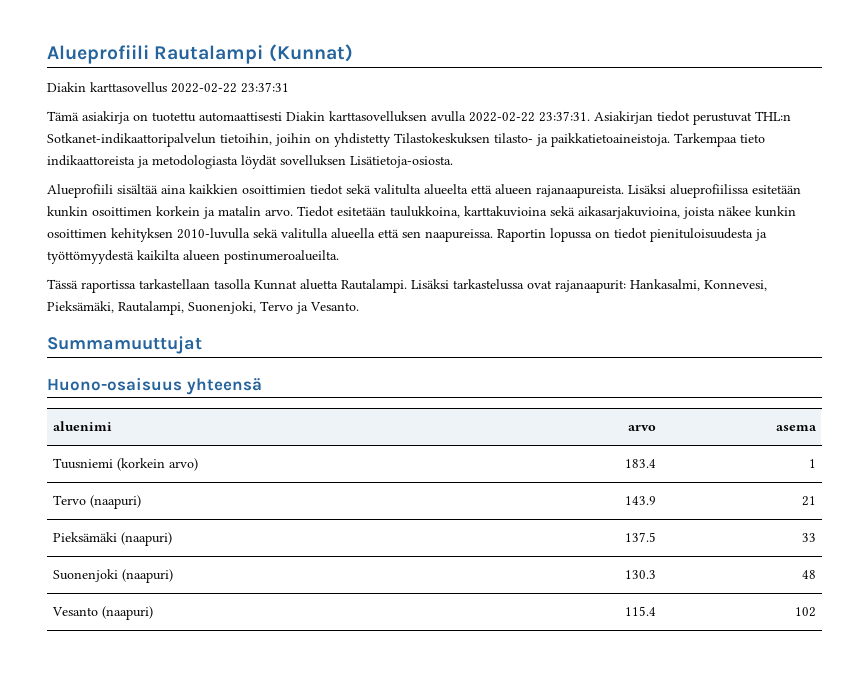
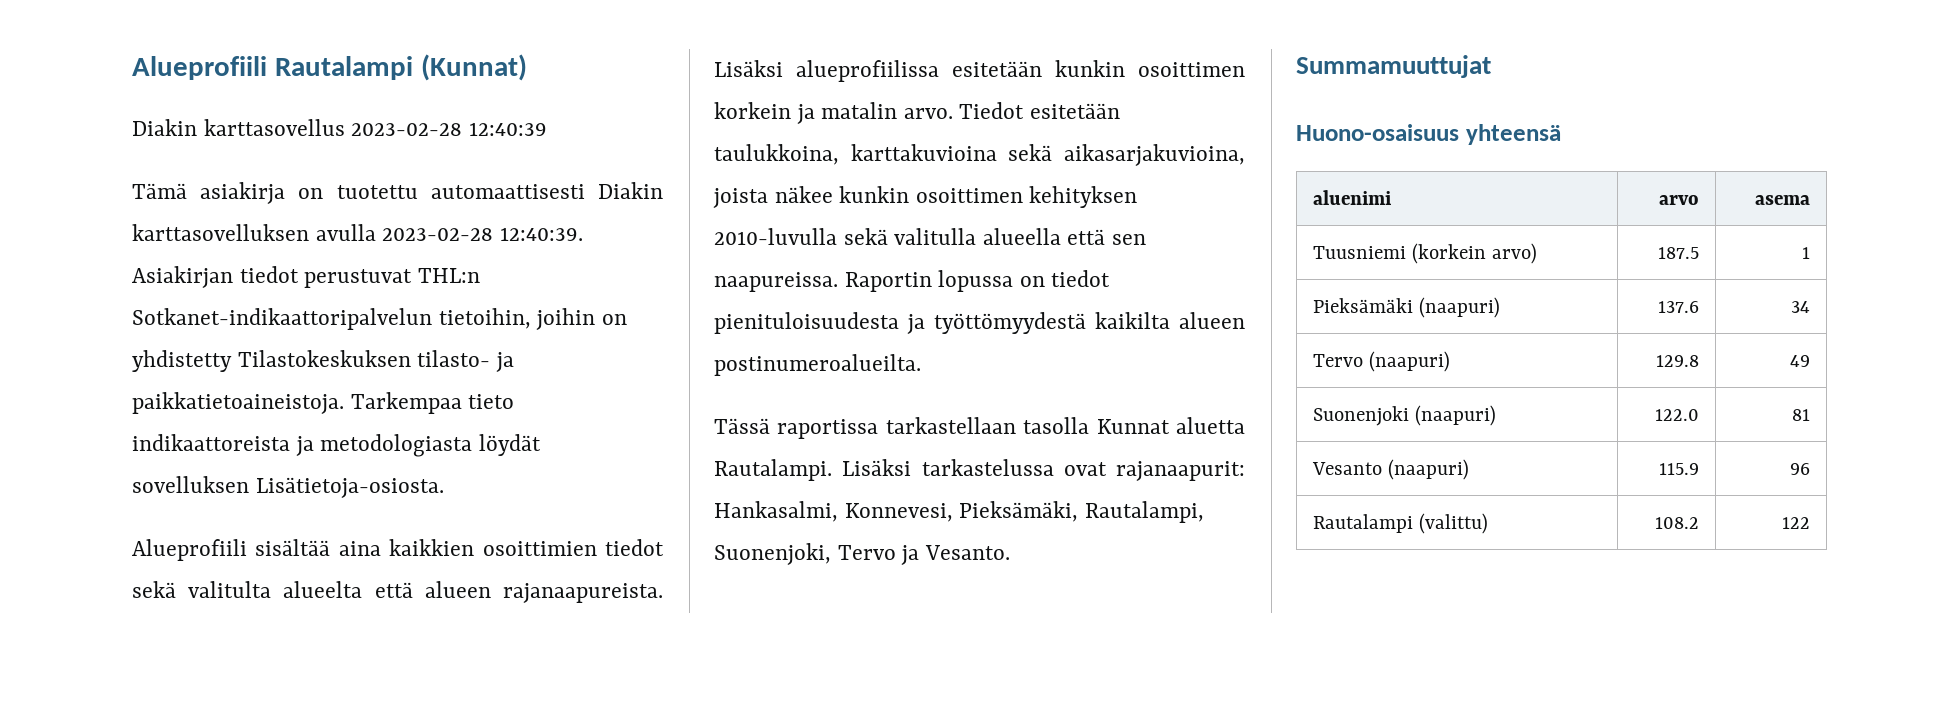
[171,82,289,93] 2022-02-22 23:37:31 -> [351,122,547,136] 2023-02-28 12:40:39
[469,111,590,122] 2022-02-22 23:37:31. -> [382,227,583,241] 2023-02-28 12:40:39.
[624,459,656,468] 183.4 -> [1657,247,1699,259] 187.5
[53,495,142,509] [624,496,656,505] [801,496,816,506] [53,532,173,546] [624,532,656,542] [801,533,816,542] Tervo (naapuri) | 143.9 | 21 // Pieksämäki (naapuri) | 137.5 | 33 -> [1313,297,1501,318] [1657,301,1699,313] [1790,301,1810,313] [1313,351,1451,372] [1655,355,1699,367] [1789,355,1810,367] Pieksämäki (naapuri) | 137.6 | 34 // Tervo (naapuri) | 129.8 | 49
[624,570,656,579] [801,570,816,579] 130.3 | 48 -> [1654,409,1699,421] [1791,409,1810,421] 122.0 | 81
[624,606,656,616] [794,607,816,617] 115.4 | 102 -> [1658,463,1699,475] [1789,463,1810,475] [1313,513,1489,534] [1654,517,1699,529] [1781,517,1810,529] 115.9 | 96 // Rautalampi (valittu) | 108.2 | 122

